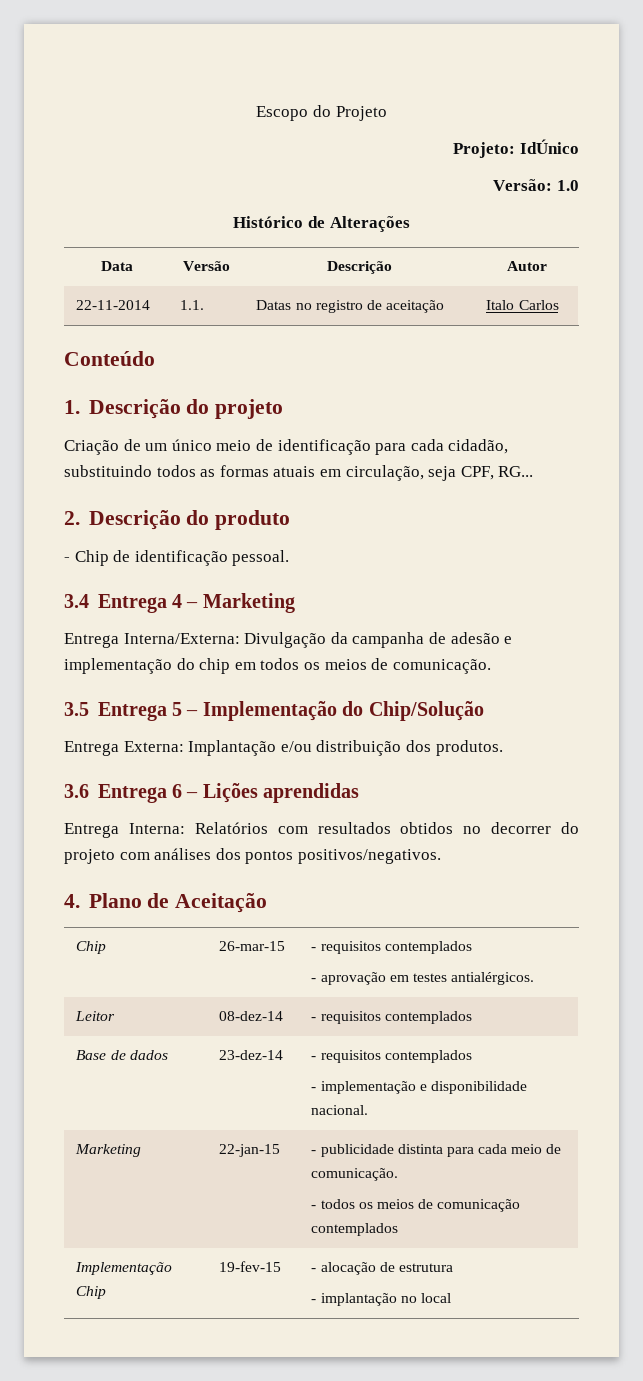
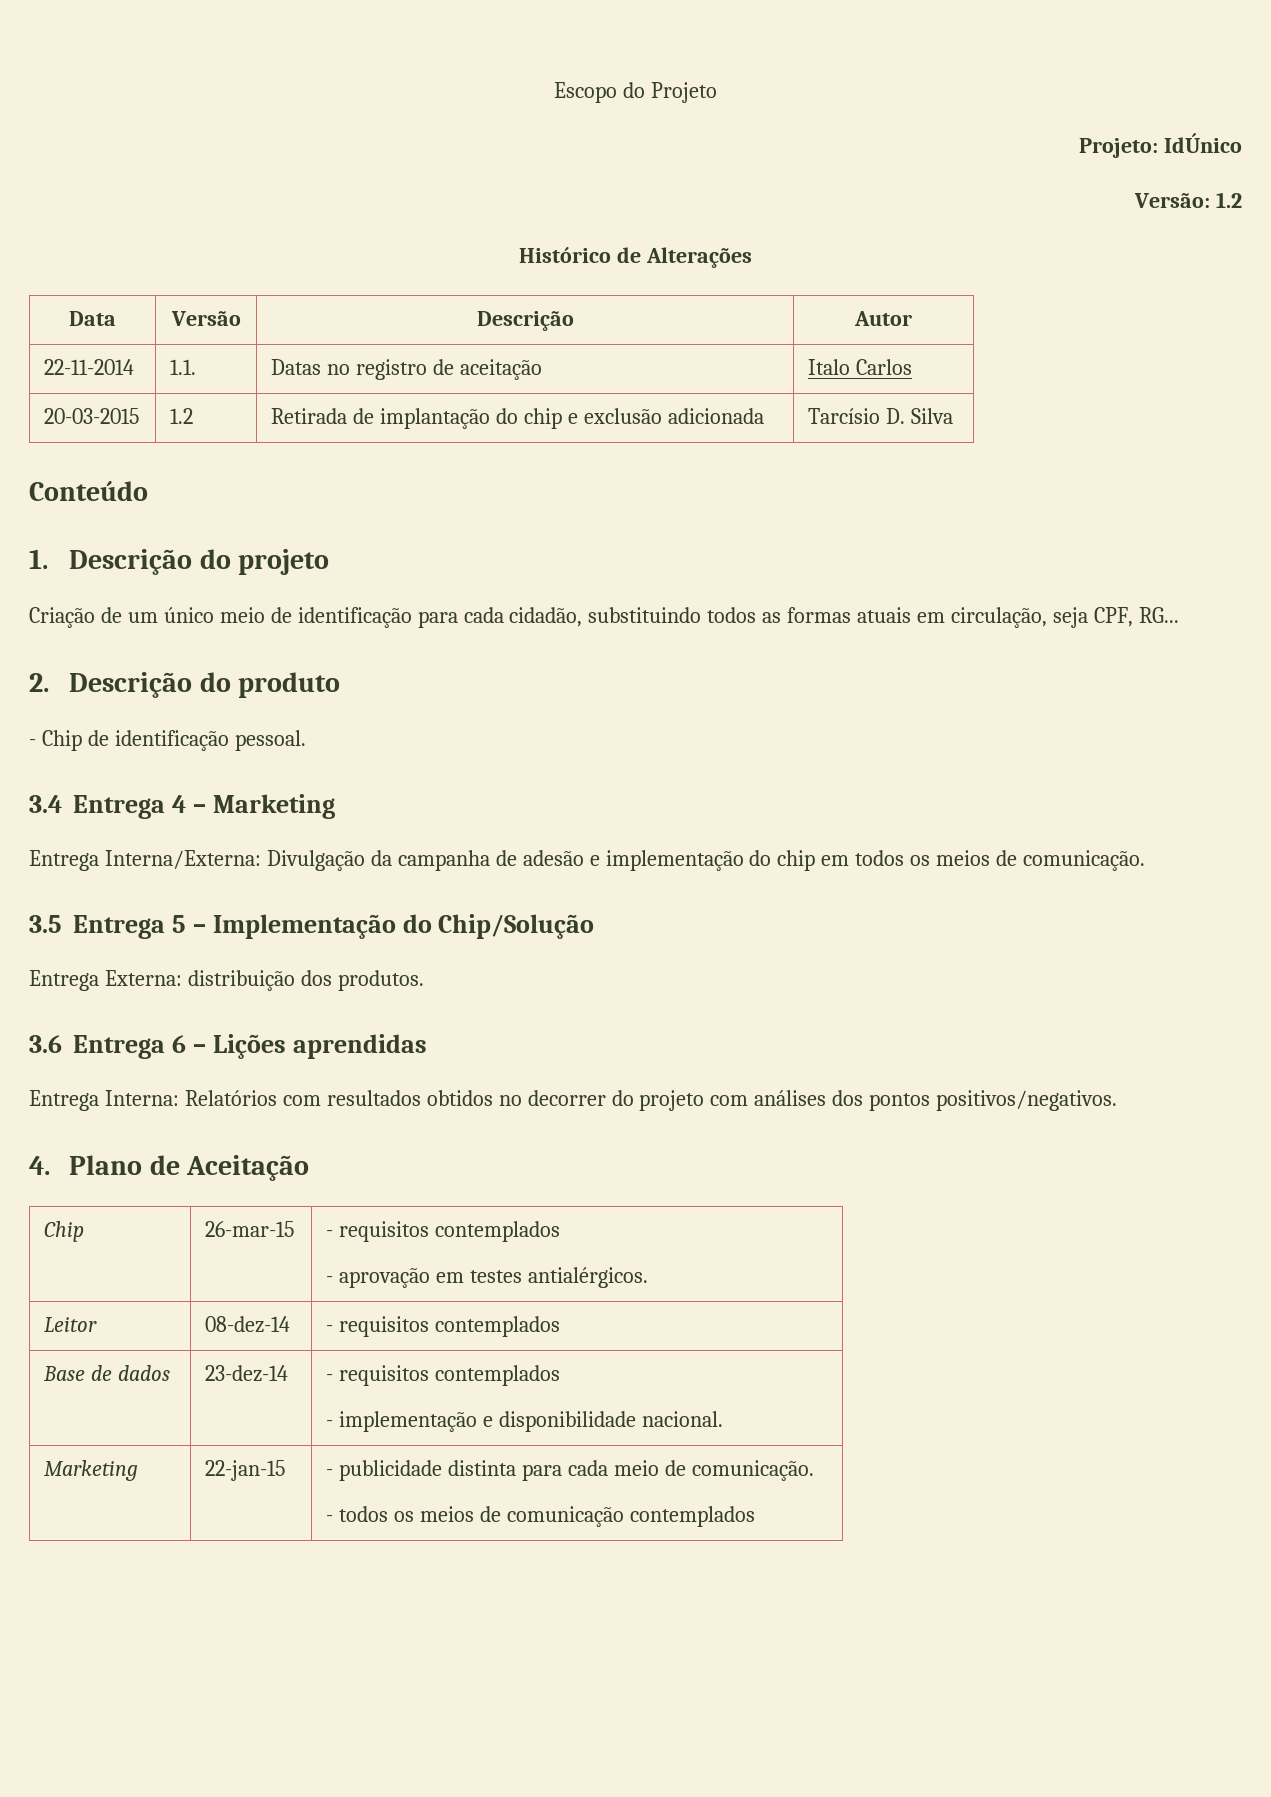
[557,180,579,191] 1.0 -> [1216,192,1242,208] 1.2
(559, 305) none -> [44,408,140,424] [170,408,194,424] [271,408,765,429] [808,408,954,424] // 20-03-2015 | 1.2 | Retirada de implantação do chip e exclusão adicionada | Tarcísio D. Silva
[188,740,312,756] Implantação e/ou -> (182, 978) none
[75,1262,173,1275] [76,1286,107,1299] [219,1261,282,1272] [311,1262,453,1275] [311,1293,451,1306] // Implementação Chip | 19-fev-15 | - alocação de estrutura // - implantação no local -> (756, 1516) none

